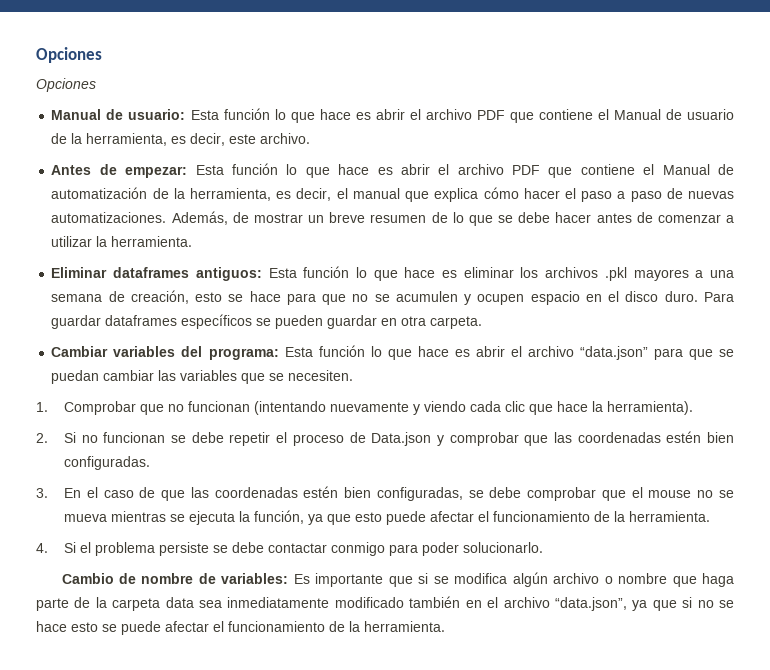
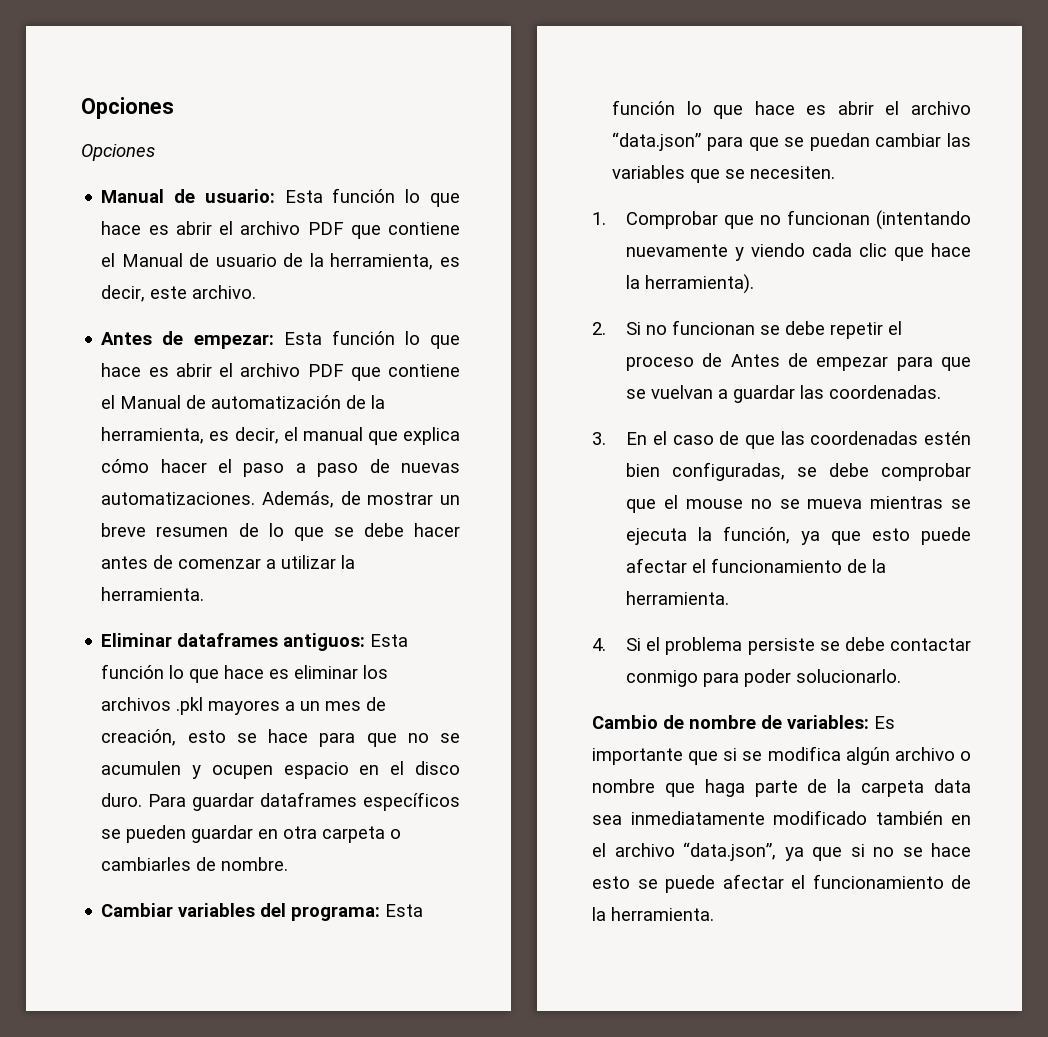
[710,270,734,278] [51,294,103,302] una semana -> [300,701,362,711] un mes
[430,316,483,329] carpeta. -> [322,826,402,843] [101,857,289,871] carpeta o cambiarles de nombre.
[371,431,735,446] [63,456,150,470] Data.json y comprobar que las coordenadas estén bien configuradas. -> [730,353,971,371] [626,385,942,403] Antes de empezar para que se vuelvan a guardar las coordenadas.

